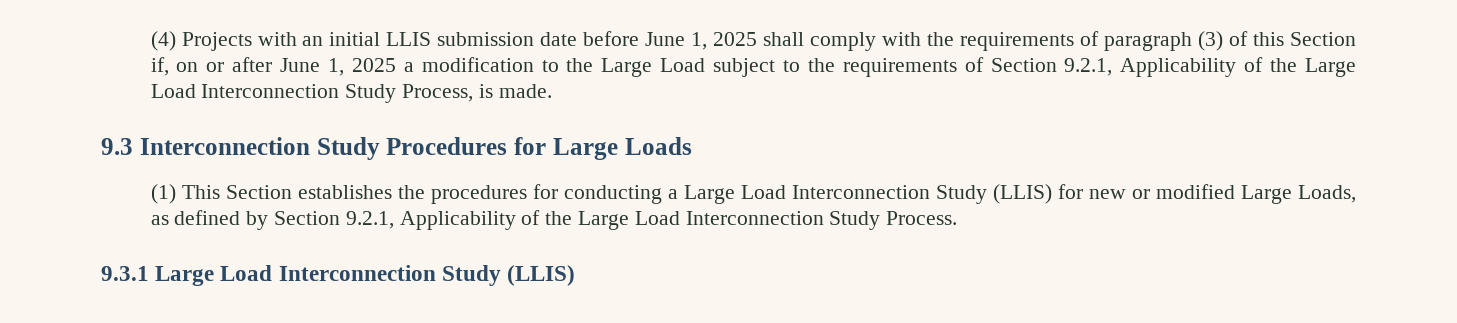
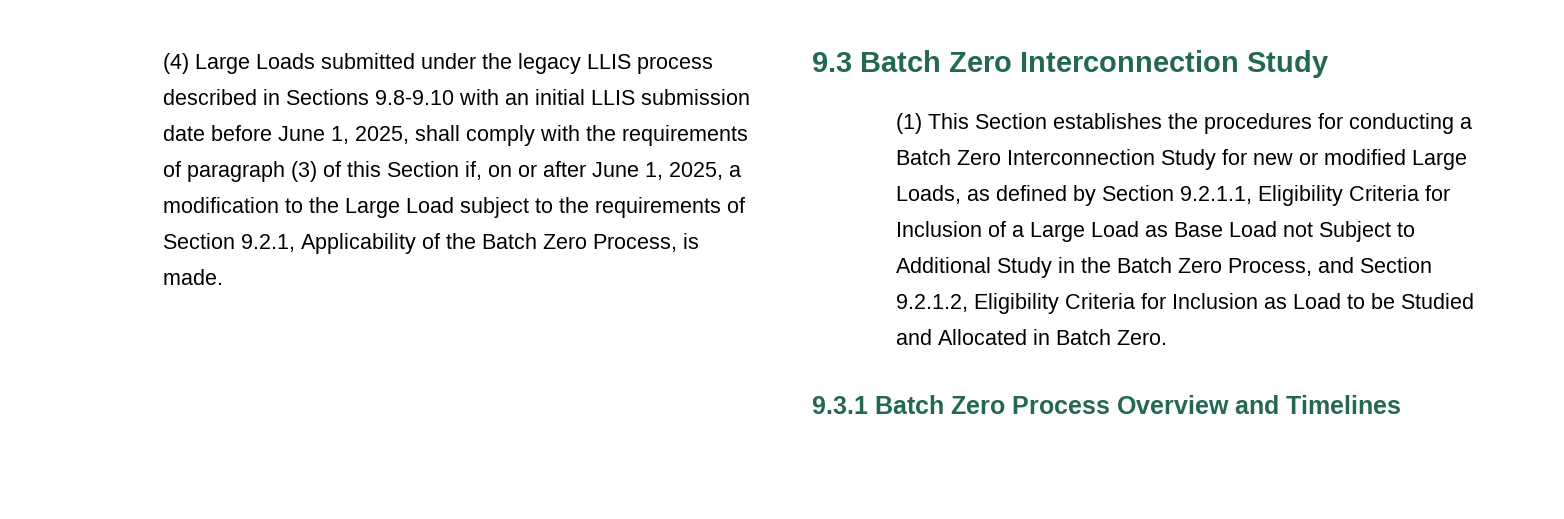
[181,32,252,51] Projects -> [195,53,714,74] [163,89,455,105] Large Loads submitted under the legacy LLIS process described in Sections 9.8-9.10
[713,32,758,46] 2025 -> [355,126,410,144] 2025,
[351,58,396,72] 2025 -> [669,162,724,180] 2025,
[1305,58,1356,77] [150,84,397,103] Large Load Interconnection Study -> [482,233,588,249] Batch Zero
[139,137,692,160] Interconnection Study Procedures for Large Loads -> [860,50,1328,78] Batch Zero Interconnection Study
[683,184,1052,204] Large Load Interconnection Study (LLIS) -> [896,149,1217,170] Batch Zero Interconnection Study
[345,210,958,230] [101,265,576,286] 9.2.1, Applicability of the Large Load Interconnection Study Process. // 9.3.1 Large Load Interconnection Study (LLIS) -> [1180,185,1451,206] [896,221,1416,242] [896,257,1433,278] [896,293,1475,314] [896,329,1168,345] [812,395,1401,414] 9.2.1.1, Eligibility Criteria for Inclusion of a Large Load as Base Load not Subject to Additional Study in the Batch Zero Process, and Section 9.2.1.2, Eligibility Criteria for Inclusion as Load to be Studied and Allocated in Batch Zero. // 9.3.1 Batch Zero Process Overview and Timelines

